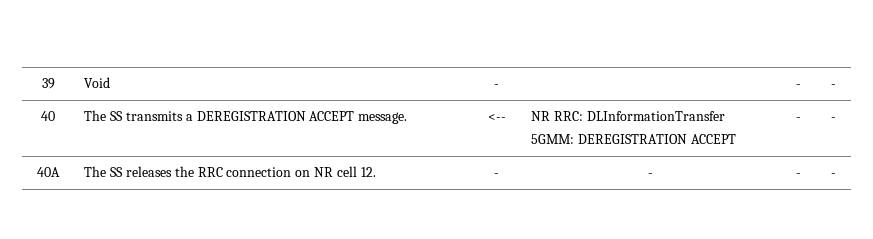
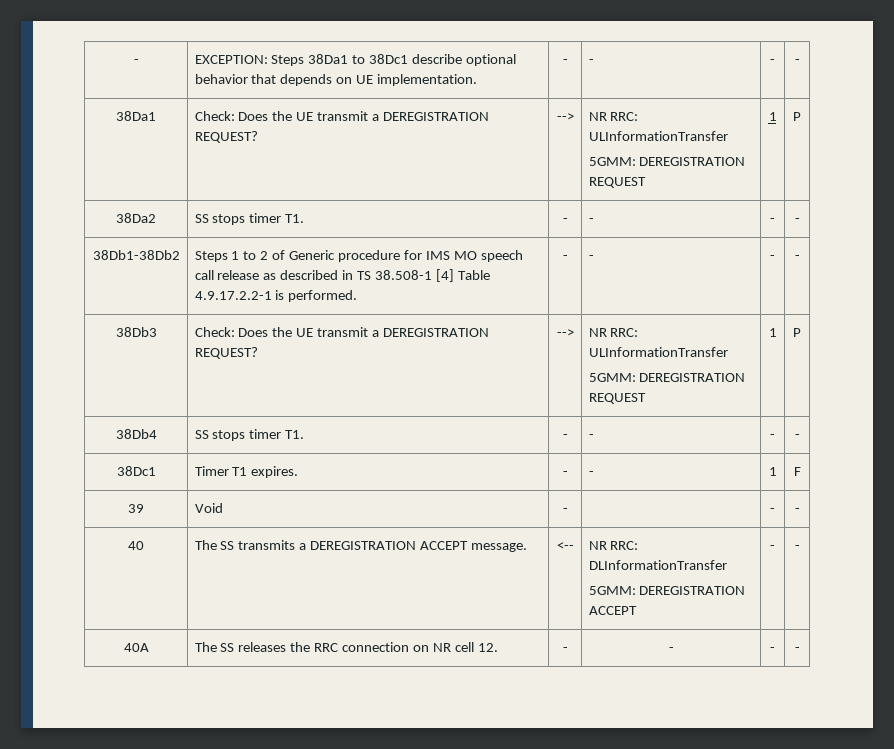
(41, 83) none -> [133,59,139,64] [194,54,517,66] [194,74,478,86] [562,59,568,64] [588,59,594,64] [770,59,775,64] [794,59,800,64] [116,111,156,121] [194,111,490,121] [194,131,258,143] [556,113,574,121] [588,112,639,121] [588,131,728,141] [588,157,746,166] [588,177,646,188] [768,112,777,121] [793,112,801,121] [116,213,156,223] [194,213,305,225] [562,218,568,223] [588,218,594,223] [770,218,775,223] [794,218,800,223] [92,250,180,260] [194,250,523,262] [194,269,490,282] [194,290,358,302] [562,255,568,260] [588,255,594,260] [770,255,775,260] [794,255,800,260] [115,327,157,337] [194,327,490,337] [194,347,258,359] [556,329,574,337] [588,328,639,337] [588,347,728,357] [588,373,746,382] [588,393,646,404] [768,328,777,337] [793,328,801,337] [115,429,157,439] [194,429,305,441] [562,434,568,439] [588,434,594,439] [770,434,775,439] [794,434,800,439] [116,466,156,476] [194,466,299,478] [562,471,568,476] [588,471,594,476] [768,467,777,476] [793,467,801,476] - | EXCEPTION: Steps 38Da1 to 38Dc1 describe optional behavior that depends on UE implementation. | - | - | - | - // 38Da1 | Check: Does the UE transmit a DEREGISTRATION REQUEST? | --> | NR RRC: ULInformationTransfer // 5GMM: DEREGISTRATION REQUEST | 1 | P // 38Da2 | SS stops timer T1. | - | - | - | - // 38Db1-38Db2 | Steps 1 to 2 of Generic procedure for IMS MO speech call release as described in TS 38.508-1 [4] Table 4.9.17.2.2-1 is performed. | - | - | - | - // 38Db3 | Check: Does the UE transmit a DEREGISTRATION REQUEST? | --> | NR RRC: ULInformationTransfer // 5GMM: DEREGISTRATION REQUEST | 1 | P // 38Db4 | SS stops timer T1. | - | - | - | - // 38Dc1 | Timer T1 expires. | - | - | 1 | F //

